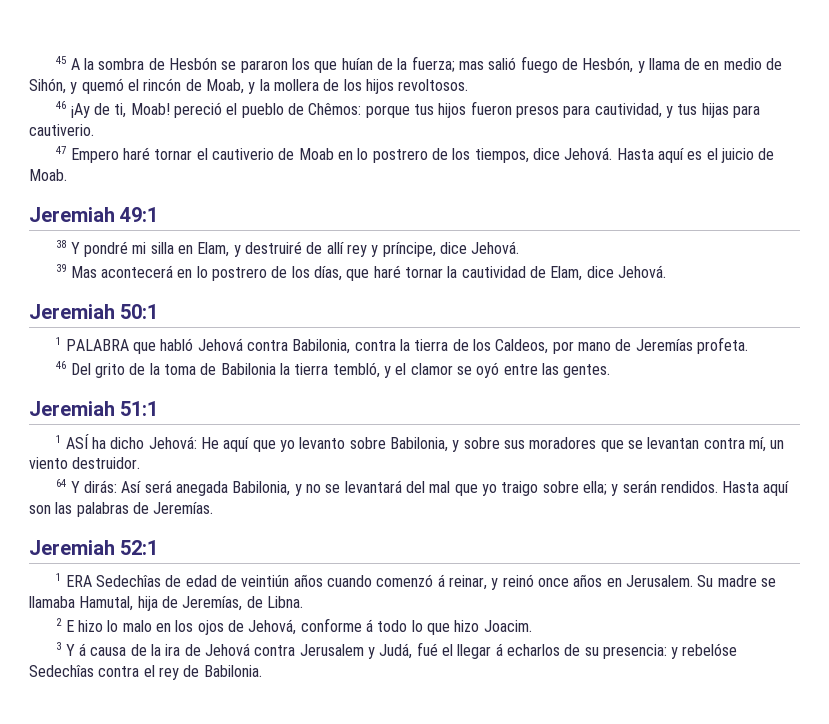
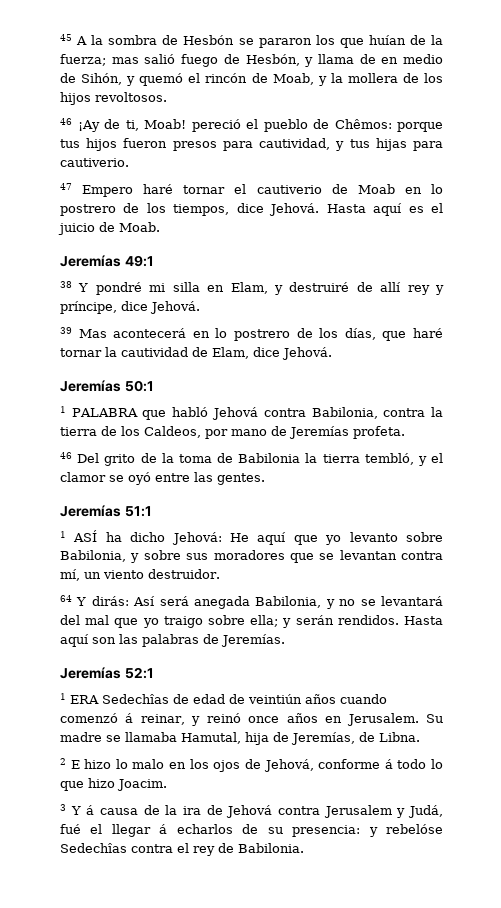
[29,207,115,222] Jeremiah -> [60,255,121,267] Jeremías
[29,304,115,319] Jeremiah -> [60,380,121,392] Jeremías
[29,401,115,416] Jeremiah -> [60,505,121,517] Jeremías
[29,540,115,555] Jeremiah -> [60,667,121,679] Jeremías

